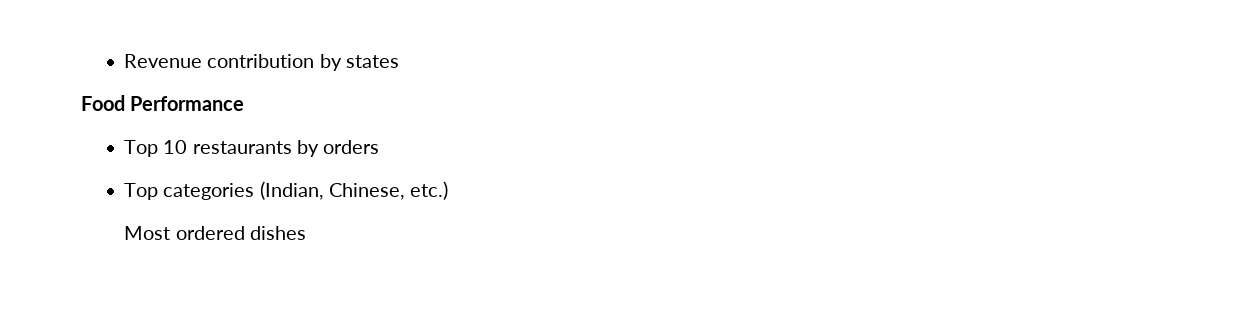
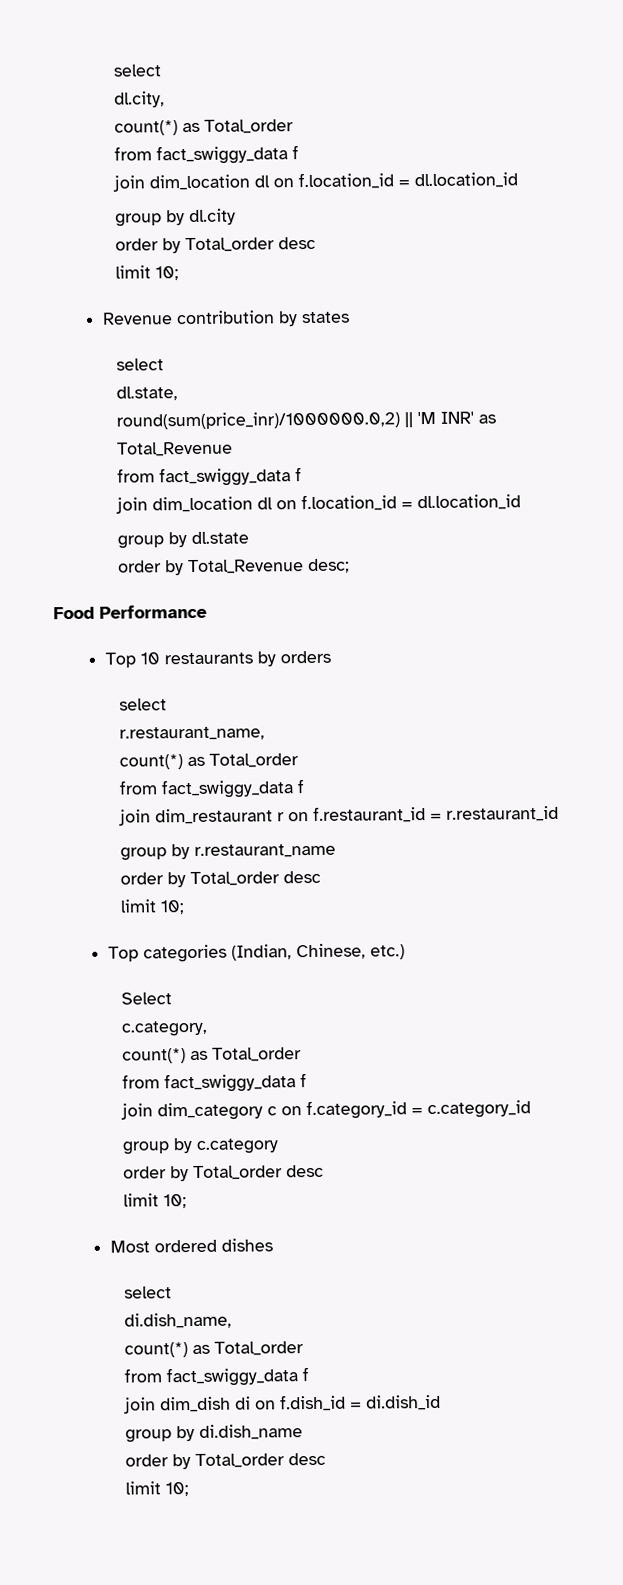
[124,54,399,71] Revenue contribution by states -> [113,64,162,77] [114,91,166,108] [114,119,295,136] [114,145,300,165] [112,172,519,192] [115,208,237,227] [115,236,317,254] [115,265,180,281] [101,310,350,327] [116,358,165,371] [116,386,179,401] [116,411,497,430] [117,441,234,457] [117,467,303,487] [115,494,522,514] [117,531,250,549] [118,558,351,576] select // dl.city, // count(*) as Total_order // from fact_swiggy_data f // join dim_location dl on f.location_id = dl.location_id // group by dl.city // order by Total_order desc // limit 10; // Revenue contribution by states // select // dl.state, // round(sum(price_inr)/1000000.0,2) || 'M INR' as Total_Revenue // from fact_swiggy_data f // join dim_location dl on f.location_id = dl.location_id // group by dl.state // order by Total_Revenue desc;
(380, 147) none -> [119,698,168,711] [119,726,266,741] [119,753,300,770] [119,779,306,799] [118,805,560,826] [120,843,337,861] [120,870,322,888] [120,899,186,915] // select // r.restaurant_name, // count(*) as Total_order // from fact_swiggy_data f // join dim_restaurant r on f.restaurant_id = r.restaurant_id // group by r.restaurant_name // order by Total_order desc // limit 10;
[124,226,307,240] Most ordered dishes -> [121,992,173,1005] [121,1020,209,1037] [122,1047,303,1064] [122,1073,308,1093] [120,1100,532,1121] [122,1138,280,1155] [123,1164,325,1182] [123,1193,188,1209] [109,1238,273,1253] [124,1286,173,1299] [124,1312,233,1329] [124,1341,305,1358] [124,1367,310,1387] [123,1394,442,1414] [125,1424,304,1443] [125,1452,327,1470] [125,1481,190,1497] Select // c.category, // count(*) as Total_order // from fact_swiggy_data f // join dim_category c on f.category_id = c.category_id // group by c.category // order by Total_order desc // limit 10; // Most ordered dishes // select // di.dish_name, // count(*) as Total_order // from fact_swiggy_data f // join dim_dish di on f.dish_id = di.dish_id // group by di.dish_name // order by Total_order desc // limit 10;

